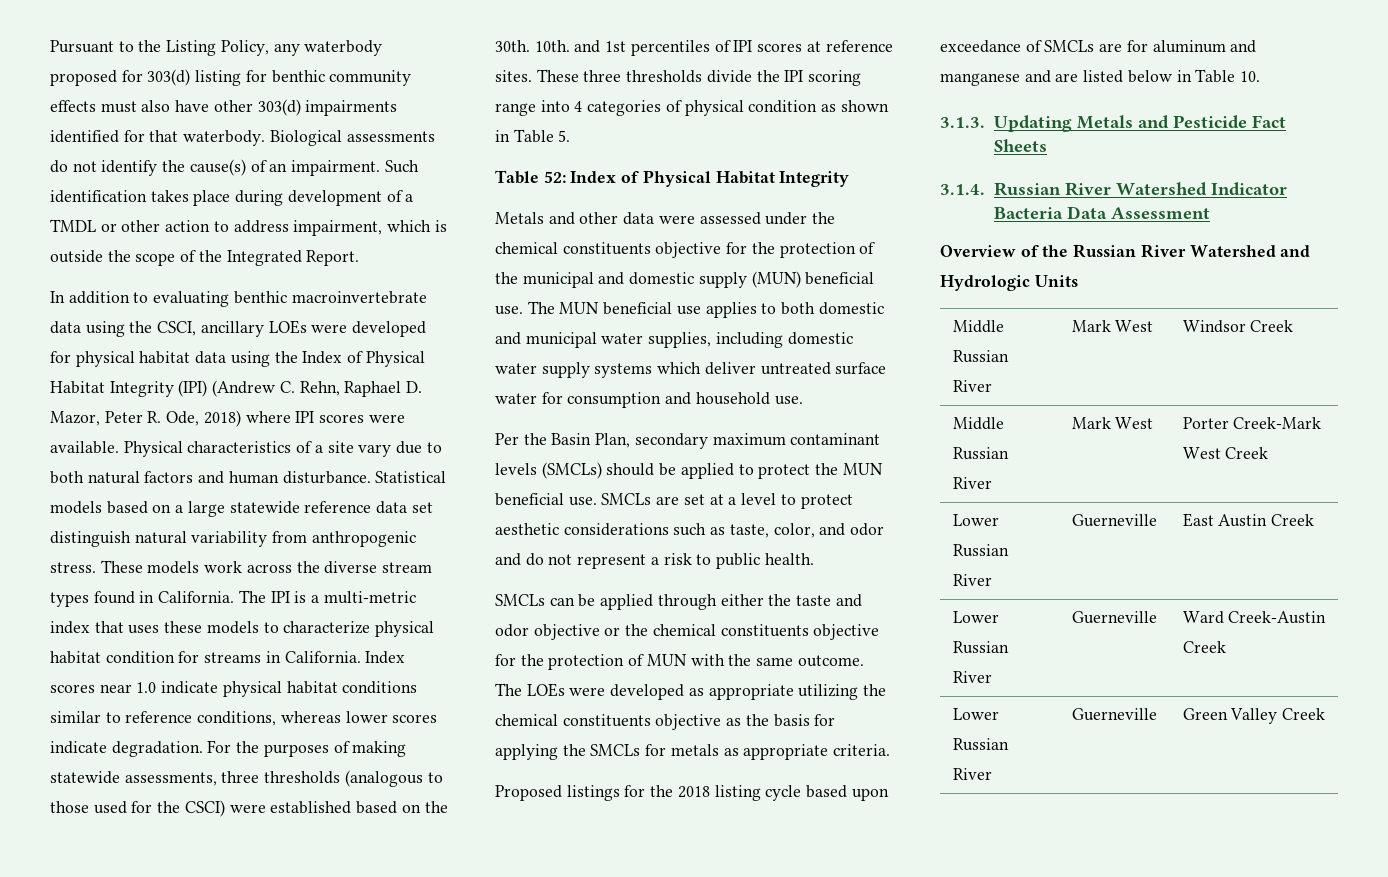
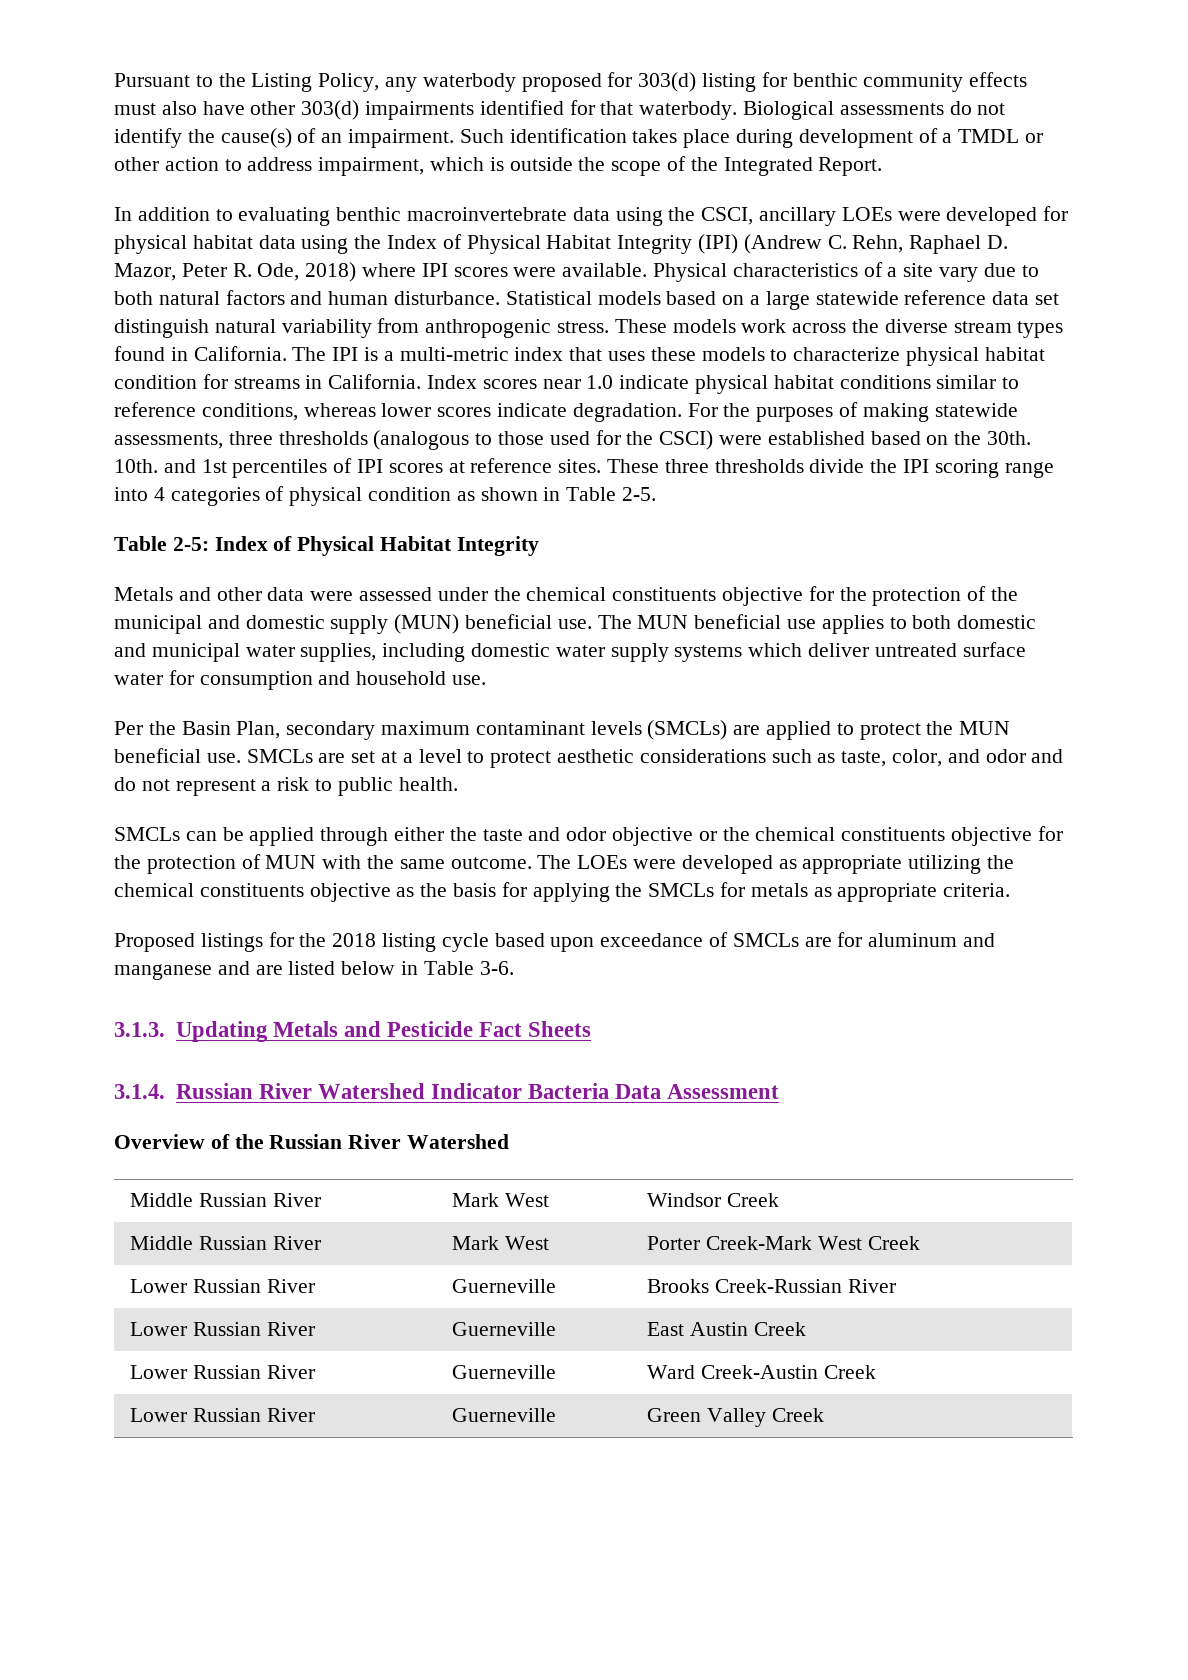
[558,130,571,142] [495,170,566,184] 5. // Table 52: -> [622,487,657,501] [114,536,209,551] 2-5. // Table 2-5:
[606,463,677,476] should be -> [733,725,761,735] are
[1240,71,1261,82] 10. -> [479,961,514,975] 3-6.
[1280,245,1311,257] [940,275,1078,291] and Hydrologic Units -> (510, 1141) none
(1269, 453) none -> [130,1279,315,1293] [452,1279,557,1293] [647,1279,896,1293] // Lower Russian River | Guerneville | Brooks Creek-Russian River

